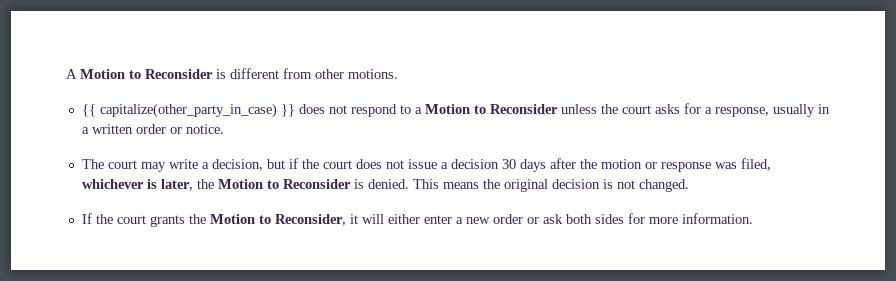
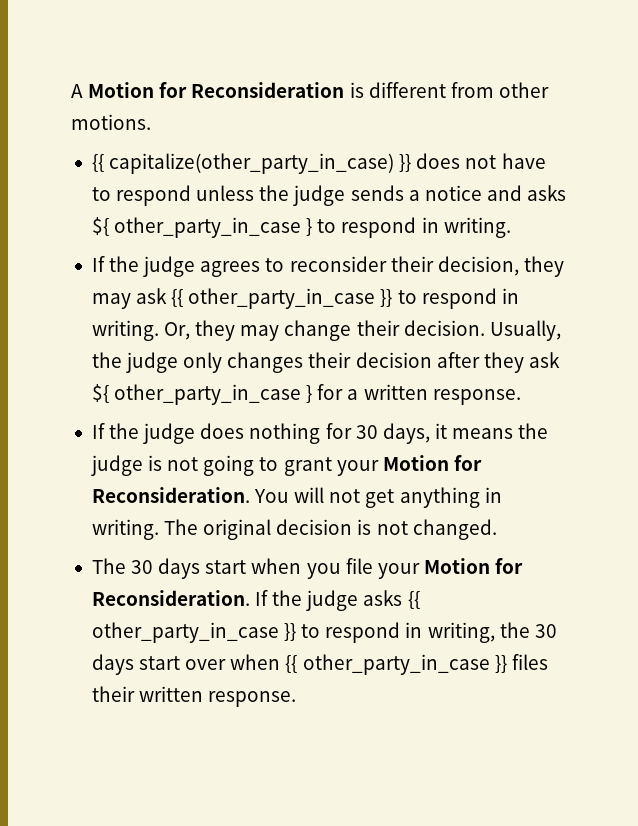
[129,69,213,79] to Reconsider -> [159,82,345,98] for Reconsideration
[350,103,830,117] [81,124,224,134] [81,158,771,172] [81,179,500,191] respond to a Motion to Reconsider unless the court asks for a response, usually in a written order or notice. // The court may write a decision, but if the court does not issue a decision 30 days after the motion or response was filed, whichever is later, the Motion to Reconsider is denied. This means the -> [501,153,546,169] [91,185,567,206] [91,217,511,238] [91,256,564,277] [91,288,519,309] [91,320,561,341] [91,352,560,373] [91,384,521,405] [91,423,549,444] [90,455,482,476] [91,487,502,508] [91,519,199,540] have to respond unless the judge sends a notice and asks ${ other_party_in_case } to respond in writing. // If the judge agrees to reconsider their decision, they may ask {{ other_party_in_case }} to respond in writing. Or, they may change their decision. Usually, the judge only changes their decision after they ask ${ other_party_in_case } for a written response. // If the judge does nothing for 30 days, it means the judge is not going to grant your Motion for Reconsideration. You will not get anything in writing. The
[81,213,753,227] If the court grants the Motion to Reconsider, it will either enter a new order or ask both sides for more information. -> [91,558,524,579] [91,590,420,611] [91,622,557,643] [91,654,548,675] [91,686,297,707] The 30 days start when you file your Motion for Reconsideration. If the judge asks {{ other_party_in_case }} to respond in writing, the 30 days start over when {{ other_party_in_case }} files their written response.

